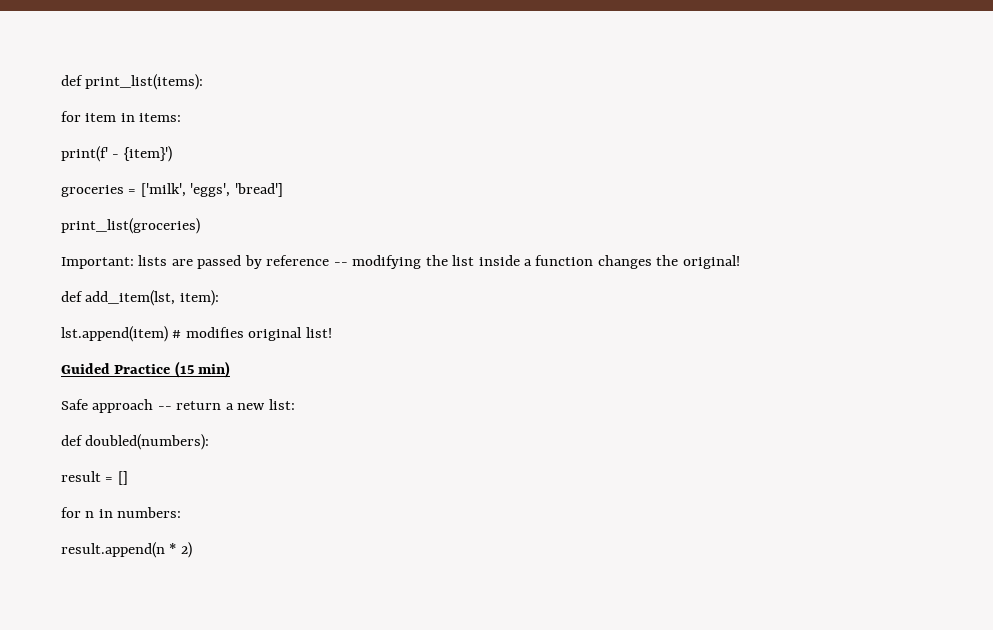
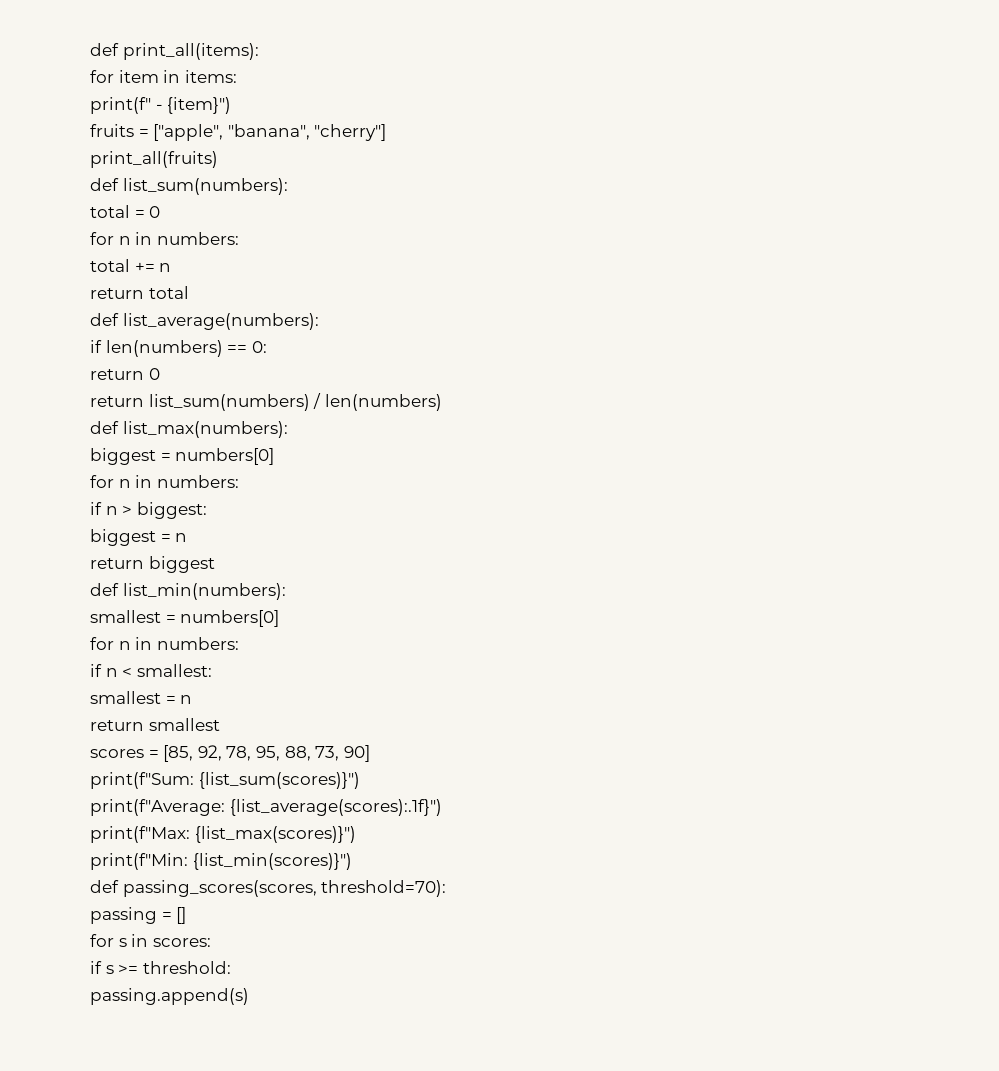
[61,74,204,90] def print_list(items): -> [90,43,259,60] def print_all(items):
[61,146,172,162] [61,183,283,197] [61,218,200,234] [61,255,740,269] [61,290,219,306] [61,326,332,342] [61,361,231,378] [61,399,295,413] [61,434,210,450] [61,471,128,485] [61,507,182,518] [61,542,192,558] print(f' - {item}') // groceries = ['milk', 'eggs', 'bread'] // print_list(groceries) // Important: lists are passed by reference -- modifying the list inside a function changes the original! // def add_item(lst, item): // lst.append(item) # modifies original list! // Guided Practice (15 min) // Safe approach -- return a new list: // def doubled(numbers): // result = [] // for n in numbers: // result.append(n * 2) -> [90,97,232,114] [90,124,387,141] [90,151,218,168] [90,178,288,195] [90,205,161,218] [90,232,239,245] [90,259,172,272] [90,286,189,299] [90,313,319,330] [90,340,267,357] [90,368,160,380] [90,393,442,411] [90,421,288,438] [90,448,275,465] [90,475,239,488] [90,502,207,519] [90,529,188,546] [90,556,215,573] [90,583,286,600] [90,610,280,627] [90,637,239,650] [90,664,212,677] [90,691,193,704] [90,718,220,731] [90,745,370,762] [90,772,360,789] [90,799,442,816] [90,826,356,843] [90,853,352,870] [90,880,447,897] [90,907,187,924] [90,934,211,947] [90,961,231,974] [90,988,249,1005] print(f" - {item}") // fruits = ["apple", "banana", "cherry"] // print_all(fruits) // def list_sum(numbers): // total = 0 // for n in numbers: // total += n // return total // def list_average(numbers): // if len(numbers) == 0: // return 0 // return list_sum(numbers) / len(numbers) // def list_max(numbers): // biggest = numbers[0] // for n in numbers: // if n > biggest: // biggest = n // return biggest // def list_min(numbers): // smallest = numbers[0] // for n in numbers: // if n < smallest: // smallest = n // return smallest // scores = [85, 92, 78, 95, 88, 73, 90] // print(f"Sum: {list_sum(scores)}") // print(f"Average: {list_average(scores):.1f}") // print(f"Max: {list_max(scores)}") // print(f"Min: {list_min(scores)}") // def passing_scores(scores, threshold=70): // passing = [] // for s in scores: // if s >= threshold: // passing.append(s)

